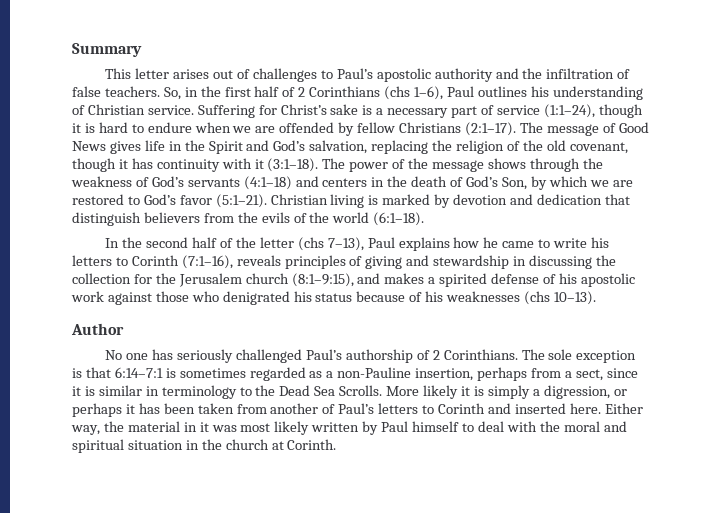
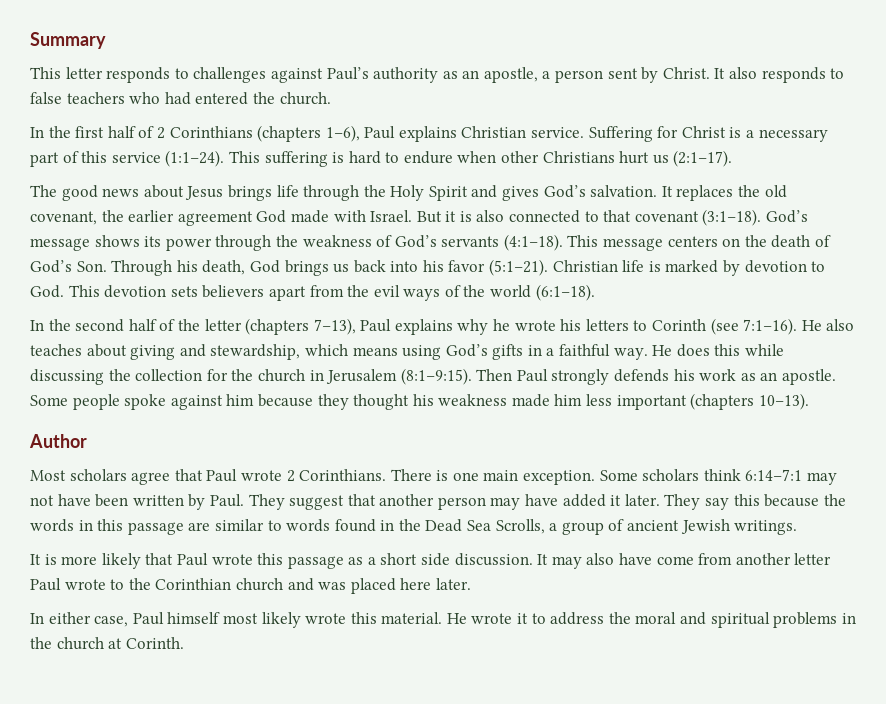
[173,68,631,82] [72,86,198,100] arises out of challenges to Paul’s apostolic authority and the infiltration of false teachers. So, in -> [106,67,845,83] [30,92,331,105] [30,127,44,138] responds to challenges against Paul’s authority as an apostle, a person sent by Christ. It also responds to false teachers who had entered the church. // In
[384,86,411,100] (chs -> [257,125,322,142] (chapters
[477,86,643,100] [72,105,85,115] outlines his understanding of -> [398,126,457,142] explains
[280,104,359,115] Christ’s sake -> [681,126,726,138] Christ
[496,104,643,118] [72,123,81,133] service (1:1–24), though it -> [81,150,328,167] this service (1:1–24). This suffering
[232,122,649,136] [72,140,628,154] [72,158,526,172] we are offended by fellow Christians (2:1–17). The message of Good News gives life in the Spirit and God’s salvation, replacing the religion of the old covenant, though it has continuity with it (3:1–18). The power of the message shows -> [501,150,733,167] [30,185,787,201] [30,209,809,226] [30,235,212,251] other Christians hurt us (2:1–17). // The good news about Jesus brings life through the Holy Spirit and gives God’s salvation. It replaces the old covenant, the earlier agreement God made with Israel. But it is also connected to that covenant (3:1–18). God’s message shows its power
[243,176,633,190] [72,194,176,205] (4:1–18) and centers in the death of God’s Son, by which we are restored to God’s -> [503,234,832,251] [30,260,444,276] (4:1–18). This message centers on the death of God’s Son. Through his death, God brings us back into his
[330,194,365,208] living -> [622,260,645,272] life
[510,194,630,205] [72,212,290,226] and dedication that distinguish believers from the evils -> [811,261,826,272] [30,285,441,301] to God. This devotion sets believers apart from the evil ways
[297,237,324,251] (chs -> [245,318,310,335] (chapters
[453,237,610,248] [72,255,527,269] how he came to write his letters to Corinth (7:1–16), reveals principles of giving and stewardship in -> [457,318,855,335] [30,344,785,360] why he wrote his letters to Corinth (see 7:1–16). He also teaches about giving and stewardship, which means using God’s gifts in a faithful way. He does this while
[178,273,635,287] [71,291,596,305] [71,323,124,335] [105,349,637,363] [72,367,638,381] [72,385,627,399] [72,403,643,417] [71,421,537,435] Jerusalem church (8:1–9:15), and makes a spirited defense of his apostolic work against those who denigrated his status because of his weaknesses (chs 10–13). // Author // No one has seriously challenged Paul’s authorship of 2 Corinthians. The sole exception is that 6:14–7:1 is sometimes regarded as a non-Pauline insertion, perhaps from a sect, since it is similar in terminology to the Dead Sea Scrolls. More likely it is simply a digression, or perhaps it has been taken from another of Paul’s letters to Corinth and inserted here. Either way, the material in it was most likely written by Paul himself to deal with -> [257,368,837,385] [30,393,809,410] [29,434,87,448] [30,469,838,485] [30,494,846,510] [30,519,798,535] [30,553,832,569] [30,578,471,594] [30,612,605,628] church in Jerusalem (8:1–9:15). Then Paul strongly defends his work as an apostle. Some people spoke against him because they thought his weakness made him less important (chapters 10–13). // Author // Most scholars agree that Paul wrote 2 Corinthians. There is one main exception. Some scholars think 6:14–7:1 may not have been written by Paul. They suggest that another person may have added it later. They say this because the words in this passage are similar to words found in the Dead Sea Scrolls, a group of ancient Jewish writings. // It is more likely that Paul wrote this passage as a short side discussion. It may also have come from another letter Paul wrote to the Corinthian church and was placed here later. // In either case, Paul himself most likely wrote this material. He wrote it to address
[127,440,183,450] situation -> [773,612,838,628] problems

